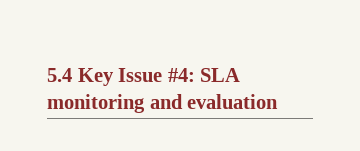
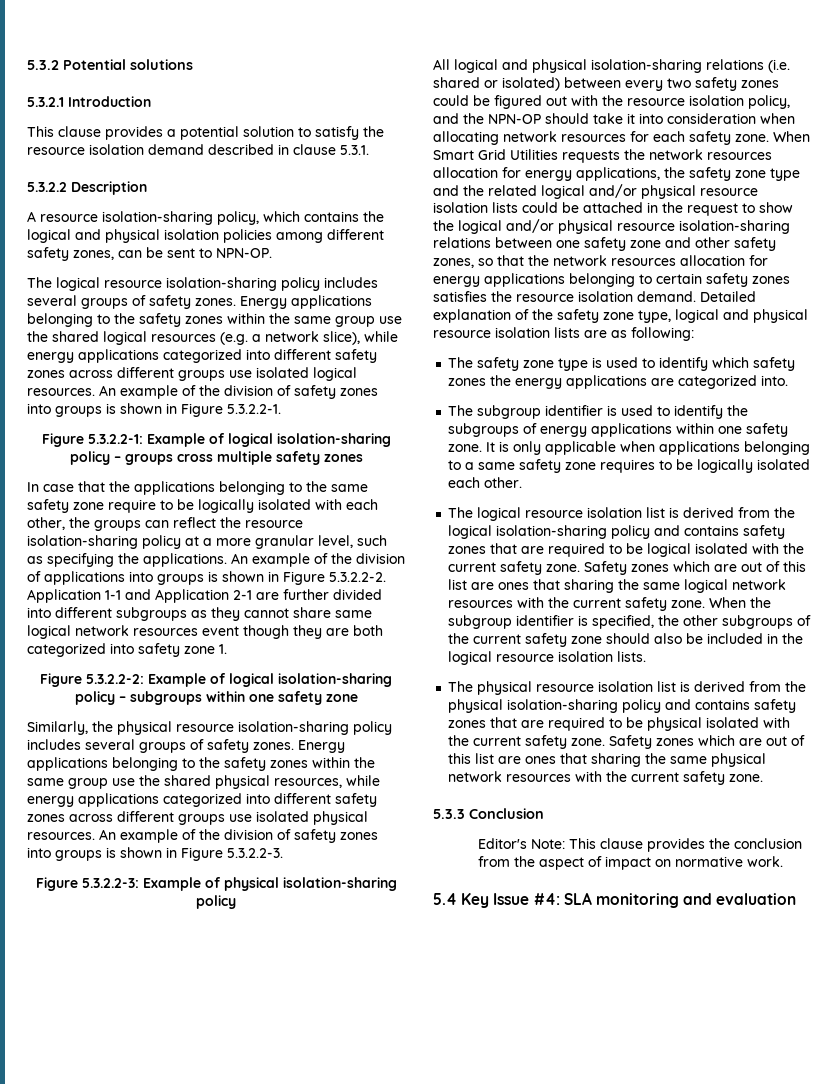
(47, 75) none -> [27,59,193,70] [27,96,151,107] [27,126,384,140] [27,144,369,155] [27,181,147,195] [27,211,384,225] [27,229,384,243] [27,247,272,261] [27,277,378,291] [27,295,372,309] [27,313,402,327] [27,331,398,345] [27,349,377,363] [27,367,357,381] [27,385,378,399] [27,403,281,417] [41,433,391,447] [69,451,363,465] [27,481,368,495] [27,499,378,513] [27,517,303,531] [27,535,387,549] [27,553,405,567] [27,571,386,585] [27,589,382,603] [27,607,372,621] [27,625,383,639] [27,643,227,657] [40,673,392,687] [74,691,358,705] [27,721,392,735] [27,739,345,753] [27,757,375,771] [27,775,380,789] [27,793,377,807] [27,811,368,825] [27,829,378,843] [27,847,283,861] [35,877,397,891] [196,895,236,909] [433,59,790,73] [433,77,779,91] [433,95,790,109] [433,113,795,124] [433,131,810,145] [433,149,772,163] [433,167,800,181] [433,184,758,199] [433,202,793,216] [433,219,790,234] [433,237,776,251] [433,255,768,268] [433,273,790,287] [433,291,756,302] [433,309,808,323] [433,327,694,341] [448,357,796,371] [448,375,789,389] [448,405,749,419] [448,423,789,437] [448,441,811,455] [448,459,811,473] [448,477,523,488] [448,507,796,521] [448,525,786,539] [448,543,805,557] [448,561,807,575] [448,579,787,593] [448,597,772,611] [448,615,812,629] [448,633,804,647] [448,651,647,665] [448,681,807,695] [448,699,797,713] [448,717,791,731] [448,735,806,749] [448,753,767,767] [448,771,764,785] [433,808,544,819] [478,838,803,852] [478,856,784,870] 5.3.2 Potential solutions // 5.3.2.1 Introduction // This clause provides a potential solution to satisfy the resource isolation demand described in clause 5.3.1. // 5.3.2.2 Description // A resource isolation-sharing policy, which contains the logical and physical isolation policies among different safety zones, can be sent to NPN-OP. // The logical resource isolation-sharing policy includes several groups of safety zones. Energy applications belonging to the safety zones within the same group use the shared logical resources (e.g. a network slice), while energy applications categorized into different safety zones across different groups use isolated logical resources. An example of the division of safety zones into groups is shown in Figure 5.3.2.2-1. // Figure 5.3.2.2-1: Example of logical isolation-sharing policy – groups cross multiple safety zones // In case that the applications belonging to the same safety zone require to be logically isolated with each other, the groups can reflect the resource isolation-sharing policy at a more granular level, such as specifying the applications. An example of the division of applications into groups is shown in Figure 5.3.2.2-2. Application 1-1 and Application 2-1 are further divided into different subgroups as they cannot share same logical network resources event though they are both categorized into safety zone 1. // Figure 5.3.2.2-2: Example of logical isolation-sharing policy – subgroups within one safety zone // Similarly, the physical resource isolation-sharing policy includes several groups of safety zones. Energy applications belonging to the safety zones within the same group use the shared physical resources, while energy applications categorized into different safety zones across different groups use isolated physical resources. An example of the division of safety zones into groups is shown in Figure 5.3.2.2-3. // Figure 5.3.2.2-3: Example of physical isolation-sharing policy // All logical and physical isolation-sharing relations (i.e. shared or isolated) between every two safety zones could be figured out with the resource isolation policy, and the NPN-OP should take it into consideration when allocating network resources for each safety zone. When Smart Grid Utilities requests the network resources allocation for energy applications, the safety zone type and the related logical and/or physical resource isolation lists could be attached in the request to show the logical and/or physical resource isolation-sharing relations between one safety zone and other safety zones, so that the network resources allocation for energy applications belonging to certain safety zones satisfies the resource isolation demand. Detailed explanation of the safety zone type, logical and physical resource isolation lists are as following: // The safety zone type is used to identify which safety zones the energy applications are categorized into. // The subgroup identifier is used to identify the subgroups of energy applications within one safety zone. It is only applicable when applications belonging to a same safety zone requires to be logically isolated each other. // The logical resource isolation list is derived from the logical isolation-sharing policy and contains safety zones that are required to be logical isolated with the current safety zone. Safety zones which are out of this list are ones that sharing the same logical network resources with the current safety zone. When the subgroup identifier is specified, the other subgroups of the current safety zone should also be included in the logical resource isolation lists. // The physical resource isolation list is derived from the physical isolation-sharing policy and contains safety zones that are required to be physical isolated with the current safety zone. Safety zones which are out of this list are ones that sharing the same physical network resources with the current safety zone. // 5.3.3 Conclusion // Editor's Note: This clause provides the conclusion from the aspect of impact on normative work. //

